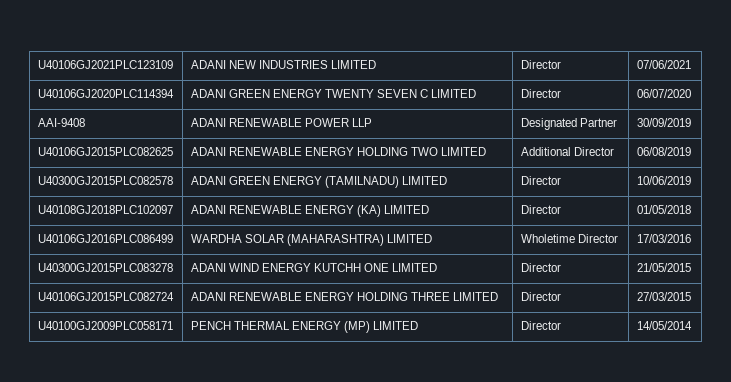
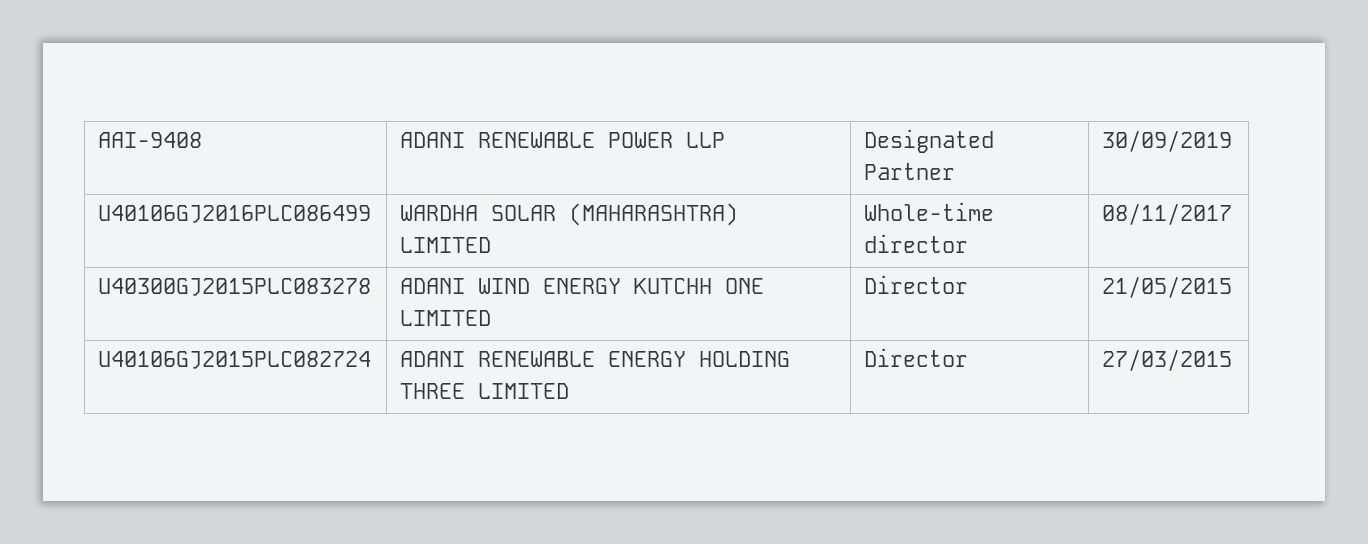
[37,60,173,69] [190,60,376,69] [520,60,561,69] [636,60,691,69] [37,89,174,98] [190,89,477,98] [520,89,561,98] [636,89,691,98] U40106GJ2021PLC123109 | ADANI NEW INDUSTRIES LIMITED | Director | 07/06/2021 // U40106GJ2020PLC114394 | ADANI GREEN ENERGY TWENTY SEVEN C LIMITED | Director | 06/07/2020 // -> (98, 140) none
[37,147,173,156] [190,147,487,156] [520,147,614,156] [636,147,691,156] [37,176,173,185] [190,176,448,188] [520,176,561,185] [636,176,691,185] [37,205,173,214] [190,205,430,217] [520,205,561,214] [636,205,691,214] // U40106GJ2015PLC082625 | ADANI RENEWABLE ENERGY HOLDING TWO LIMITED | Additional Director | 06/08/2019 // U40300GJ2015PLC082578 | ADANI GREEN ENERGY (TAMILNADU) LIMITED | Director | 10/06/2019 // U40108GJ2018PLC102097 | ADANI RENEWABLE ENERGY (KA) LIMITED | Director | 01/05/2018 -> (1233, 141) none
[520,234,618,243] [636,234,691,243] Wholetime Director | 17/03/2016 -> [864,202,995,221] [864,234,969,253] [1102,203,1233,225] Whole-time director | 08/11/2017
[37,321,173,330] [190,321,419,333] [520,321,561,330] [636,321,692,330] // U40100GJ2009PLC058171 | PENCH THERMAL ENERGY (MP) LIMITED | Director | 14/05/2014 -> (1233, 360) none

